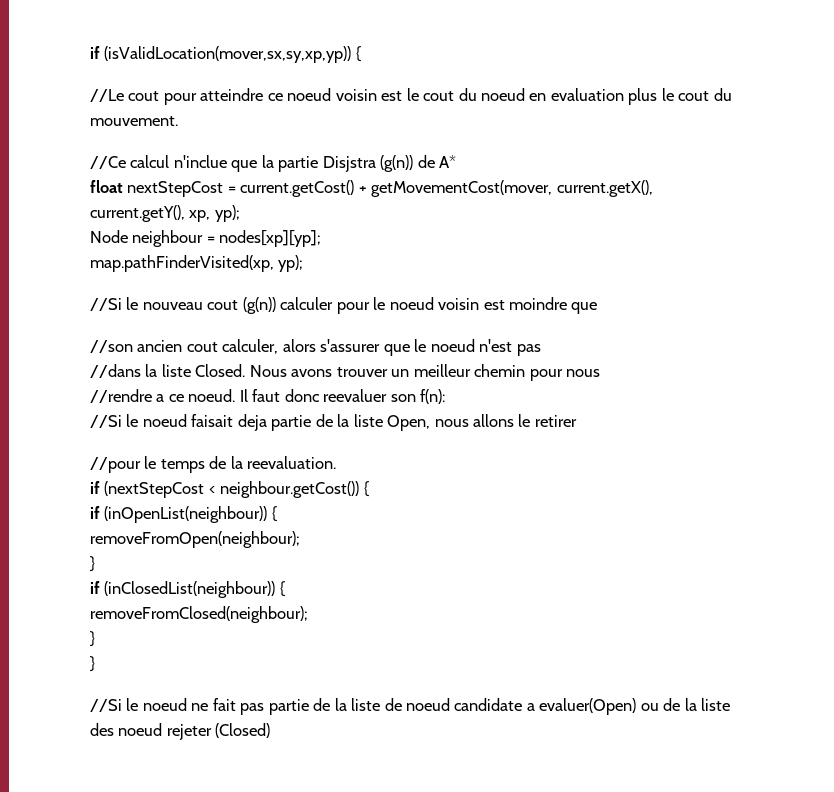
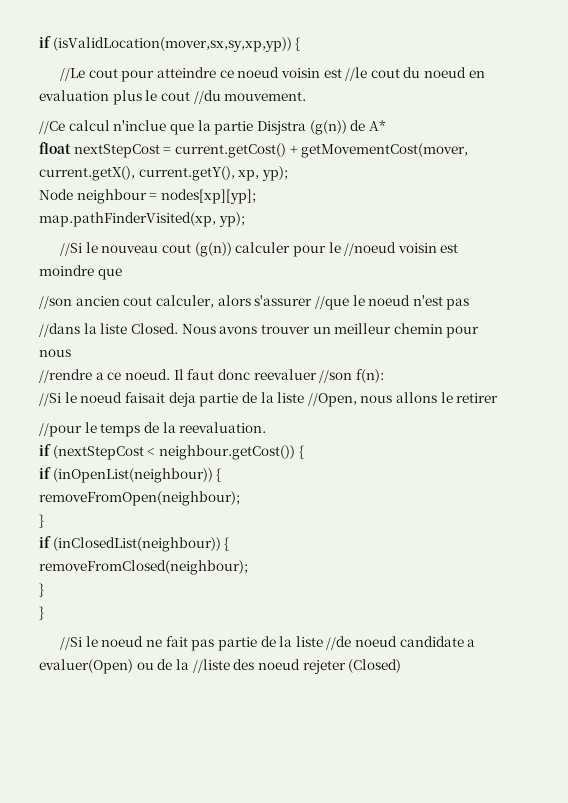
[406,88,419,101] le -> [345,67,368,81] //le
[713,88,732,101] du -> [193,90,221,104] //du
[389,297,434,310] noeud -> [344,242,397,256] //noeud
[383,344,410,356] que -> [314,296,349,310] //que
[390,394,416,402] son -> [319,370,353,383] //son
[387,415,431,431] Open, -> [307,393,357,407] //Open,
[384,698,402,711] de -> [326,636,352,650] //de
[701,698,731,711] liste -> [192,659,230,673] //liste

